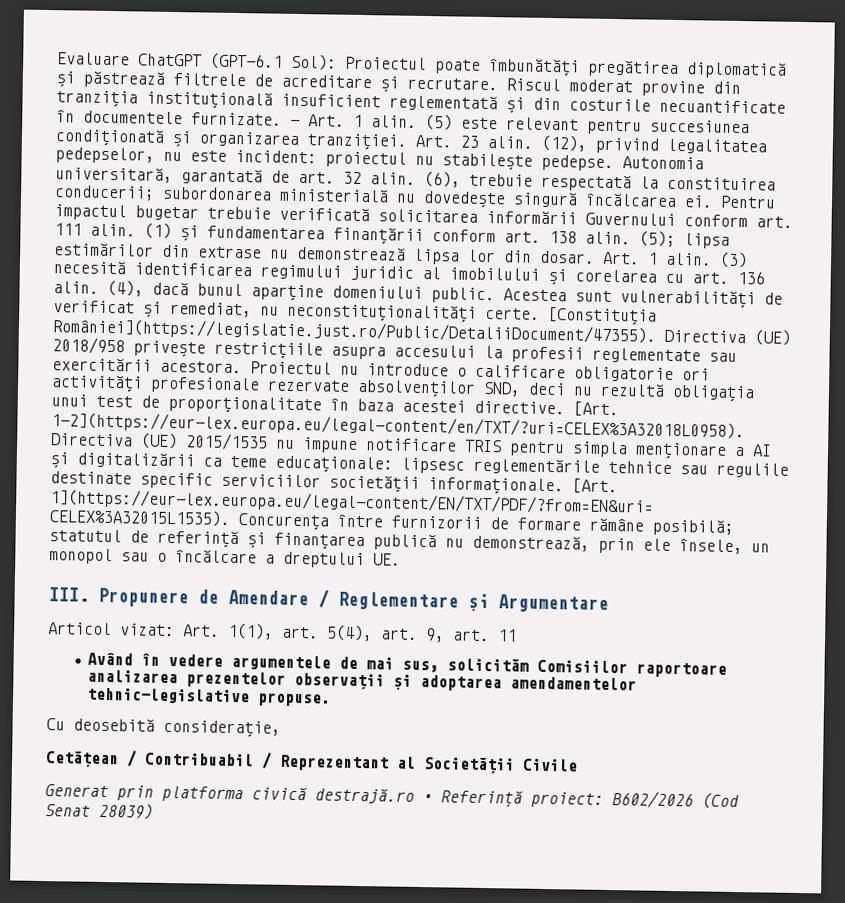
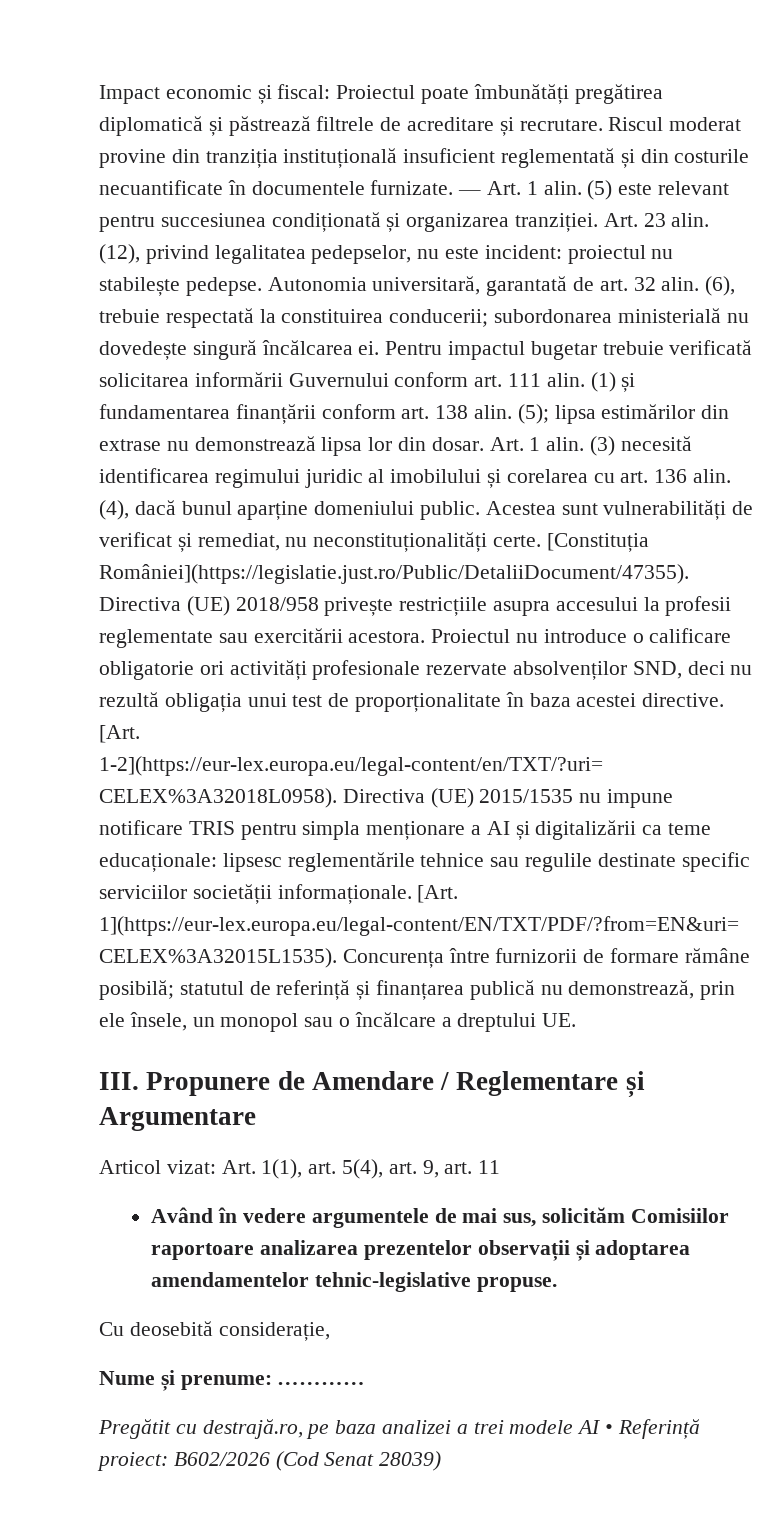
[57,52,337,71] Evaluare ChatGPT (GPT-6.1 Sol): -> [99,84,331,104] Impact economic și fiscal:
[45,750,578,775] [45,784,415,804] Cetățean / Contribuabil / Reprezentant al Societății Civile // Generat prin platforma civică destrajă.ro -> [99,1370,366,1391] [98,1419,601,1439] Nume și prenume: ………… // Pregătit cu destrajă.ro, pe baza analizei a trei modele AI

